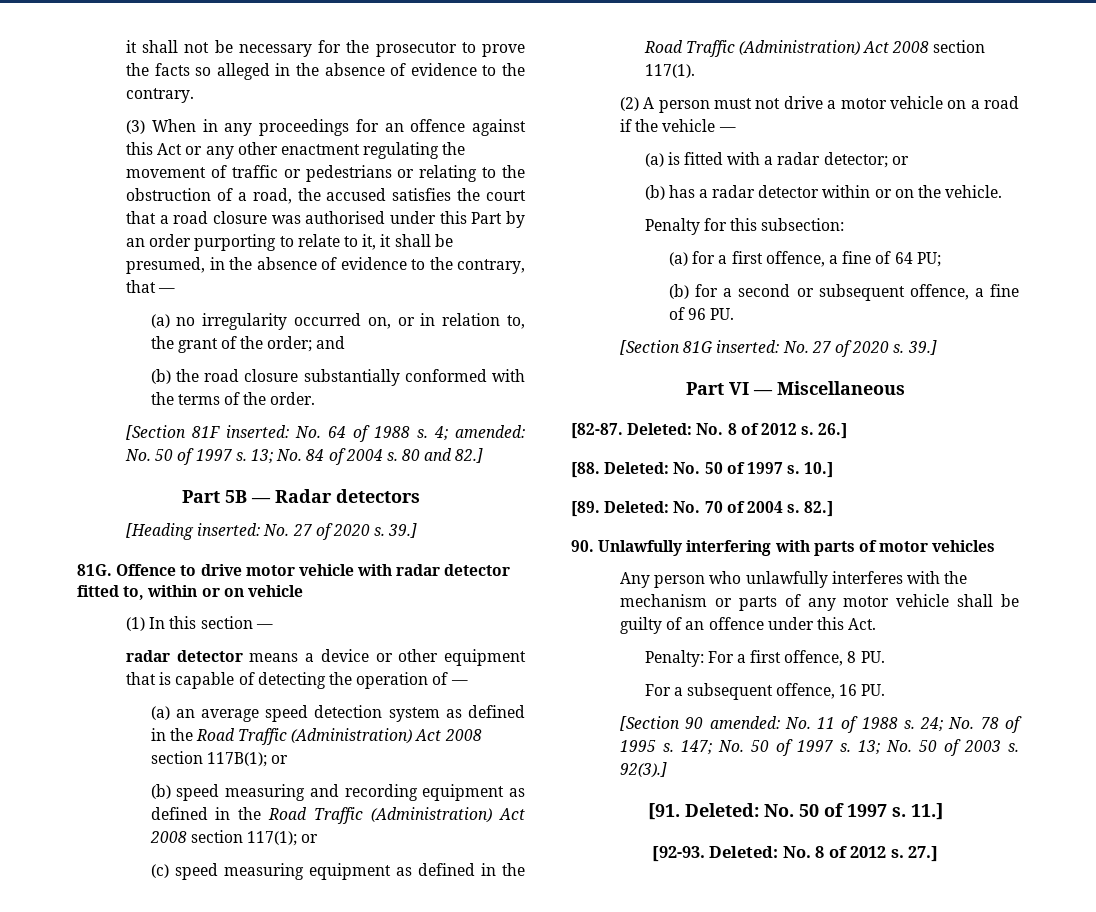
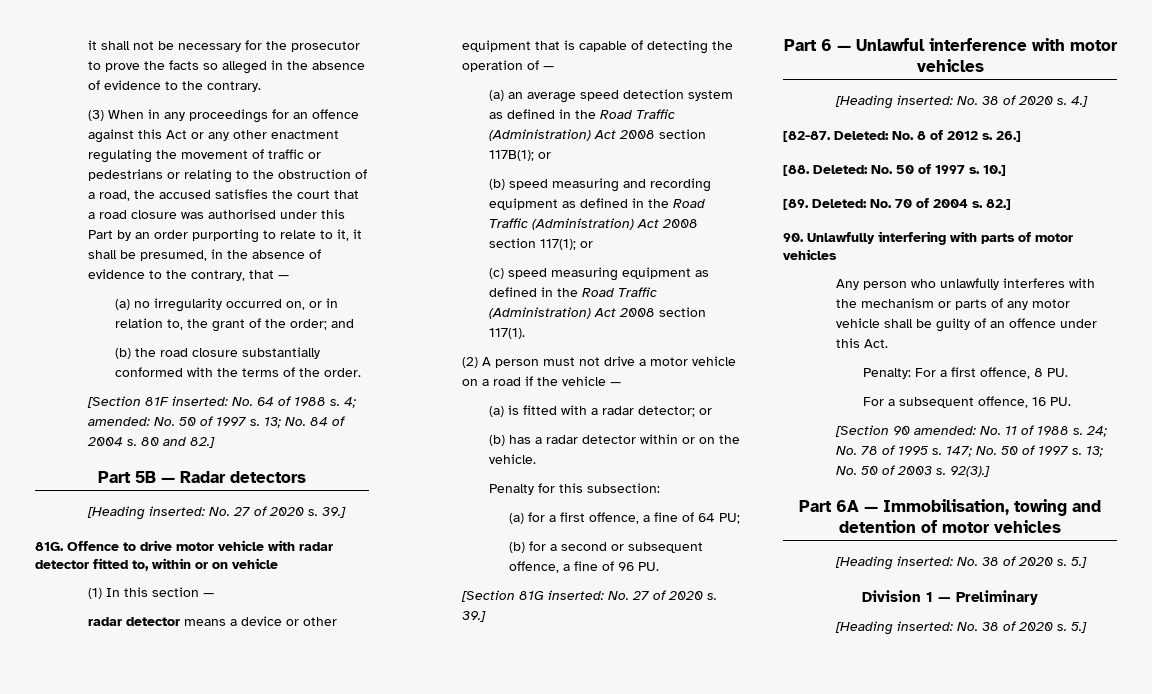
[728,381,905,395] VI — Miscellaneous -> [820,38,1118,51] [916,59,984,72] [835,95,1089,109] 6 — Unlawful interference with motor vehicles // [Heading inserted: No. 38 of 2020 s. 4.]
[647,803,943,820] [651,846,939,862] [91. Deleted: No. 50 of 1997 s. 11.] // [92-93. Deleted: No. 8 of 2012 s. 27.] -> [799,499,1101,516] [839,520,1061,533] [835,556,1088,570] [862,590,1038,605] [835,621,1088,635] Part 6A — Immobilisation, towing and detention of motor vehicles // [Heading inserted: No. 38 of 2020 s. 5.] // Division 1 — Preliminary // [Heading inserted: No. 38 of 2020 s. 5.]

